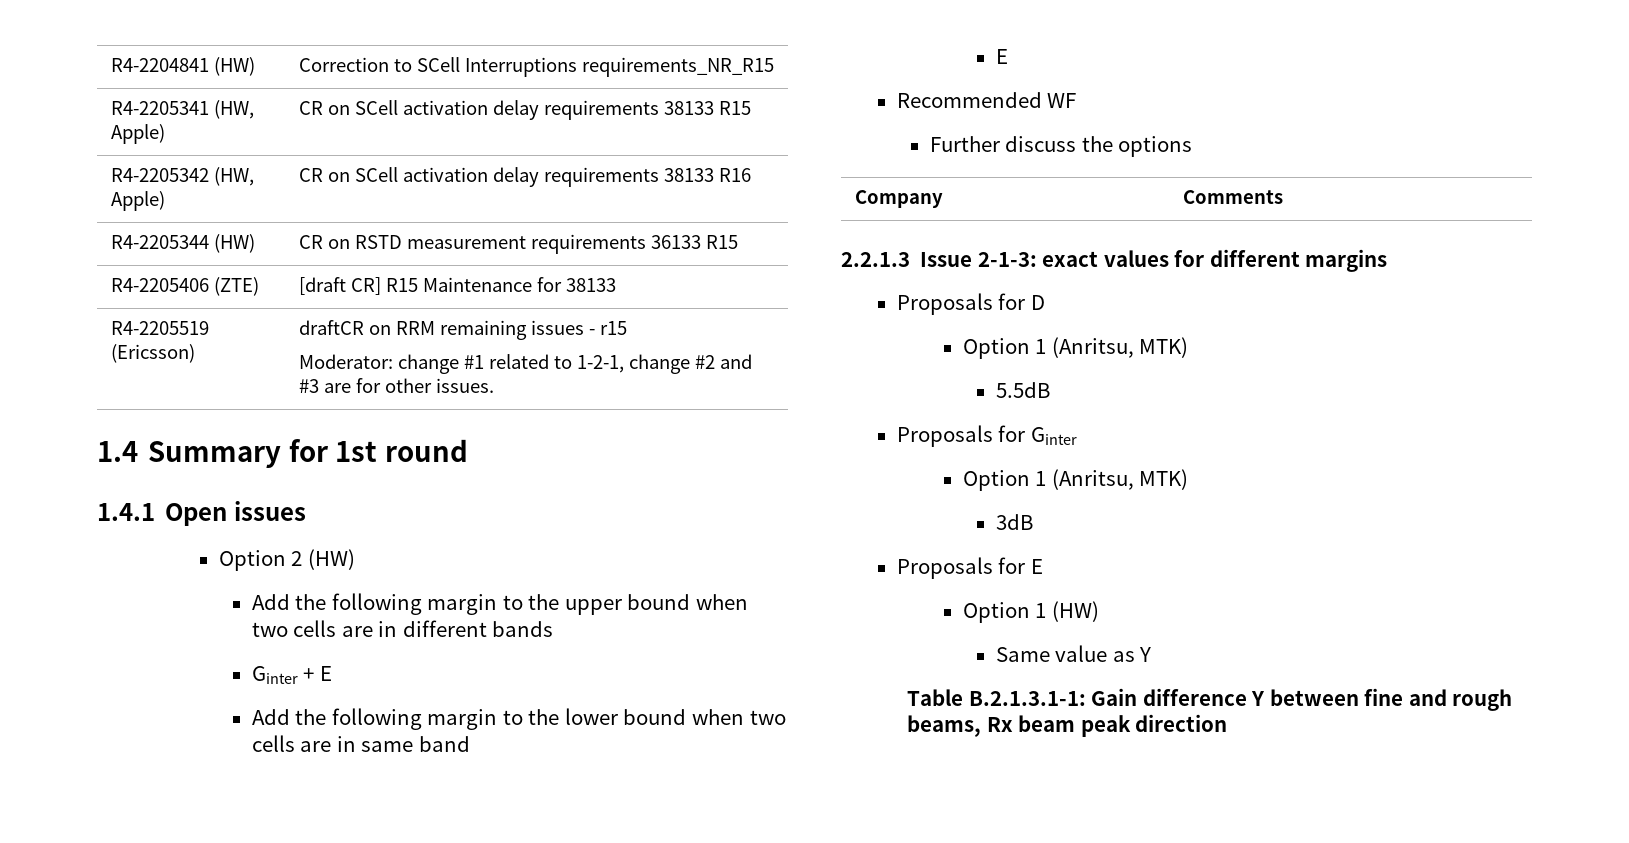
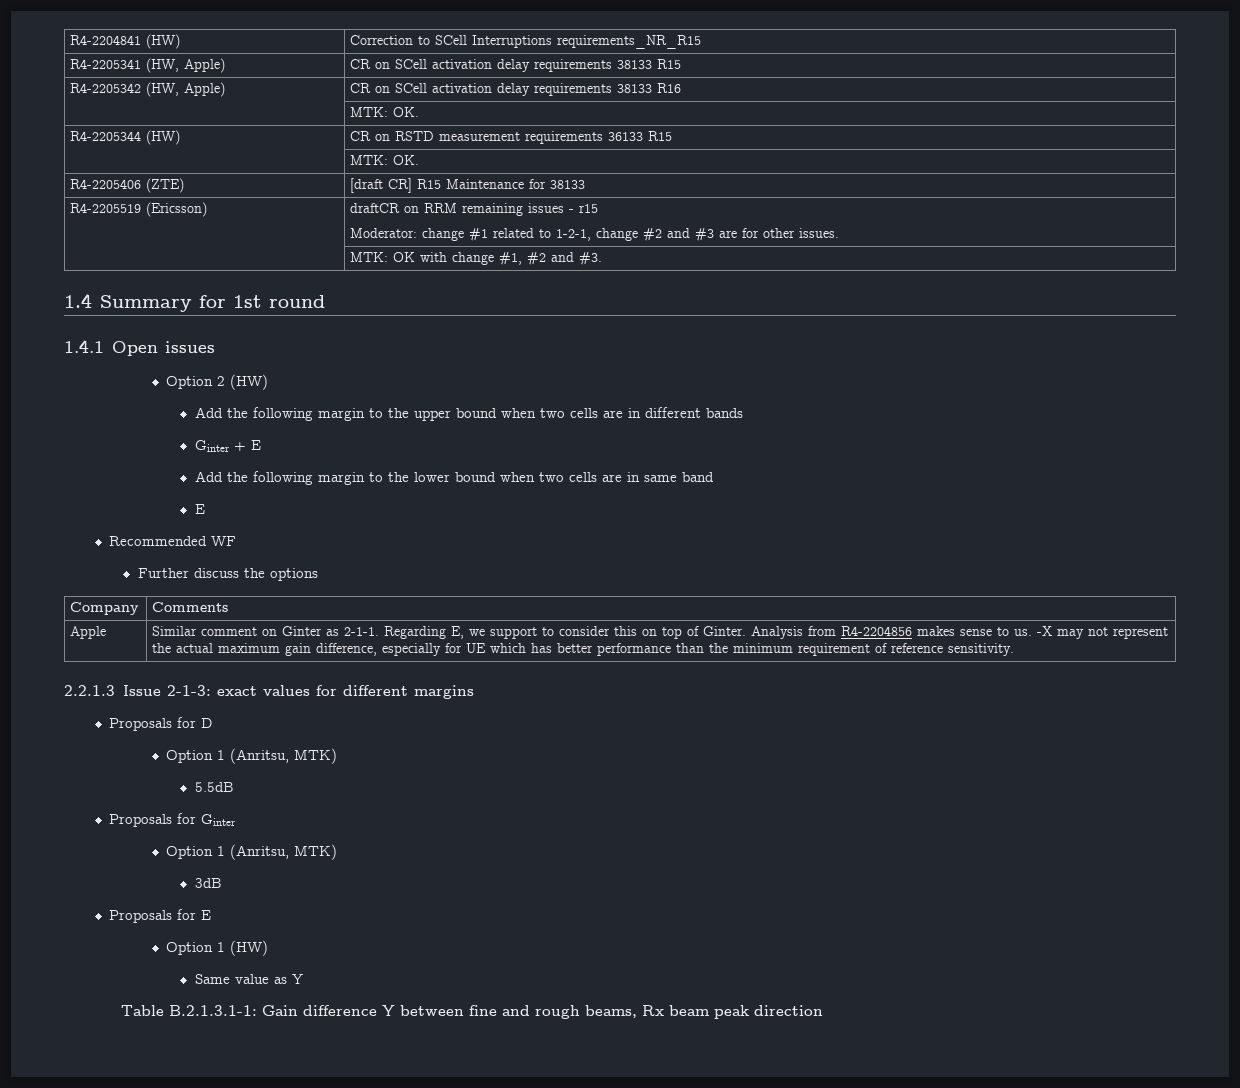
(751, 175) none -> [350,107,420,117] // | MTK: OK.
(738, 242) none -> [350,155,420,165] // | MTK: OK.
(494, 385) none -> [350,252,603,265] // | MTK: OK with change #1, #2 and #3.
(1283, 197) none -> [70,626,107,639] [152,626,1169,639] [152,643,1015,656] // Apple | Similar comment on Ginter as 2-1-1. Regarding E, we support to consider this on top of Ginter. Analysis from R4-2204856 makes sense to us. -X may not represent the actual maximum gain difference, especially for UE which has better performance than the minimum requirement of reference sensitivity.

